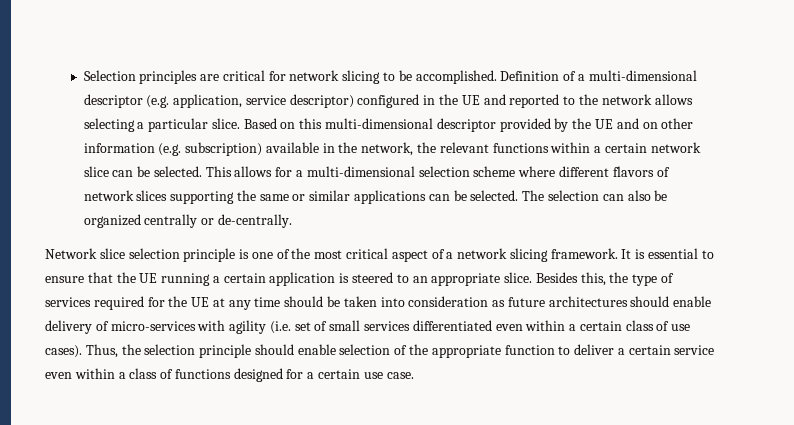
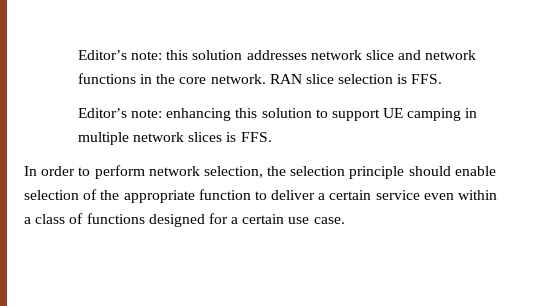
[83,70,697,84] [83,94,693,108] [83,118,694,132] [83,142,701,156] [83,166,670,177] [83,190,668,204] [83,214,292,228] [45,248,714,262] [45,272,675,286] [45,296,712,310] [45,320,691,334] [45,344,118,358] Selection principles are critical for network slicing to be accomplished. Definition of a multi-dimensional descriptor (e.g. application, service descriptor) configured in the UE and reported to the network allows selecting a particular slice. Based on this multi-dimensional descriptor provided by the UE and on other information (e.g. subscription) available in the network, the relevant functions within a certain network slice can be selected. This allows for a multi-dimensional selection scheme where different flavors of network slices supporting the same or similar applications can be selected. The selection can also be organized centrally or de-centrally. // Network slice selection principle is one of the most critical aspect of a network slicing framework. It is essential to ensure that the UE running a certain application is steered to an appropriate slice. Besides this, the type of services required for the UE at any time should be taken into consideration as future architectures should enable delivery of micro-services with agility (i.e. set of small services differentiated even within a certain class of use cases). Thus, -> [77,50,477,60] [77,73,443,84] [77,108,478,121] [77,132,272,145] [24,165,263,179] Editor’s note: this solution addresses network slice and network functions in the core network. RAN slice selection is FFS. // Editor’s note: enhancing this solution to support UE camping in multiple network slices is FFS. // In order to perform network selection,

